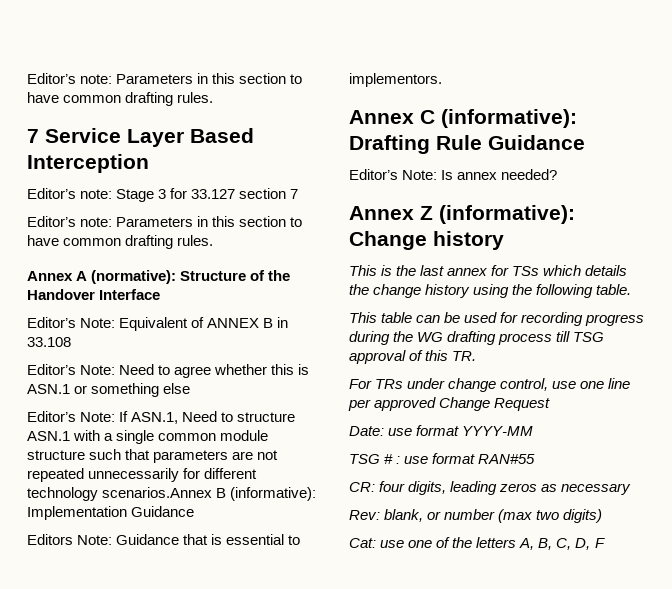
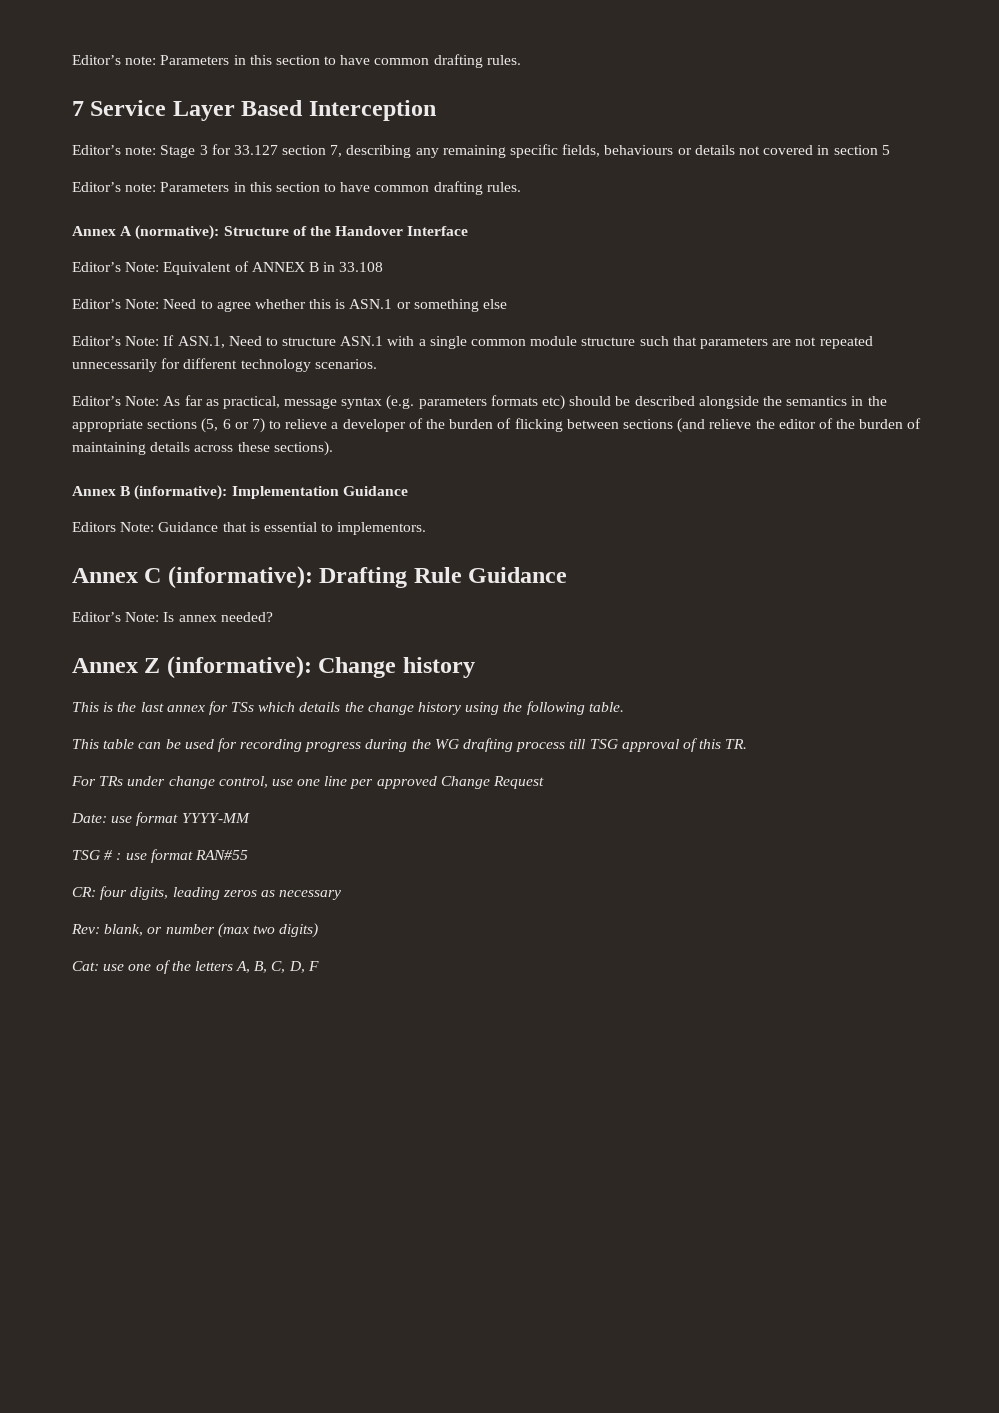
[290,189,299,199] 7 -> [330,144,890,158] 7, describing any remaining specific fields, behaviours or details not covered in section 5
[102,487,213,498] scenarios.Annex -> [314,359,377,369] [72,395,887,410] [72,418,922,433] [72,441,333,456] [72,486,116,496] scenarios. // Editor’s Note: As far as practical, message syntax (e.g. parameters formats etc) should be described alongside the semantics in the appropriate sections (5, 6 or 7) to relieve a developer of the burden of flicking between sections (and relieve the editor of the burden of maintaining details across these sections). // Annex

